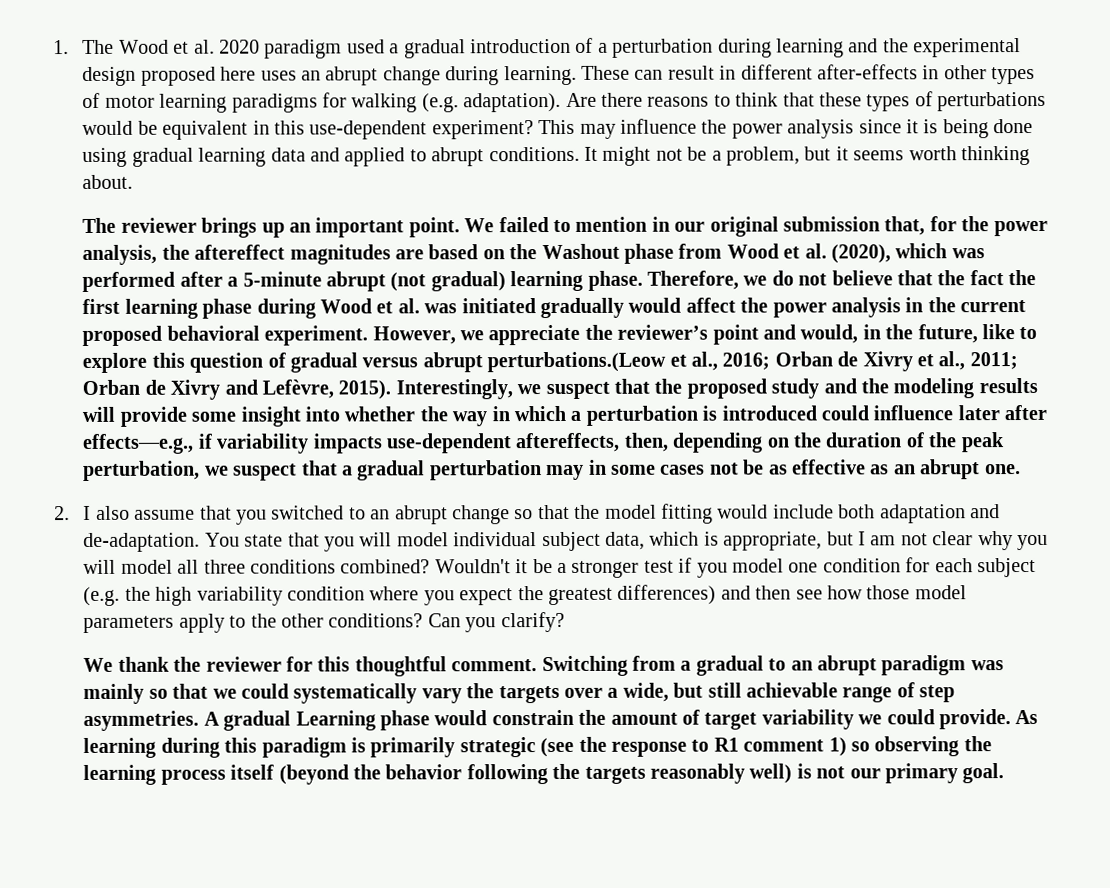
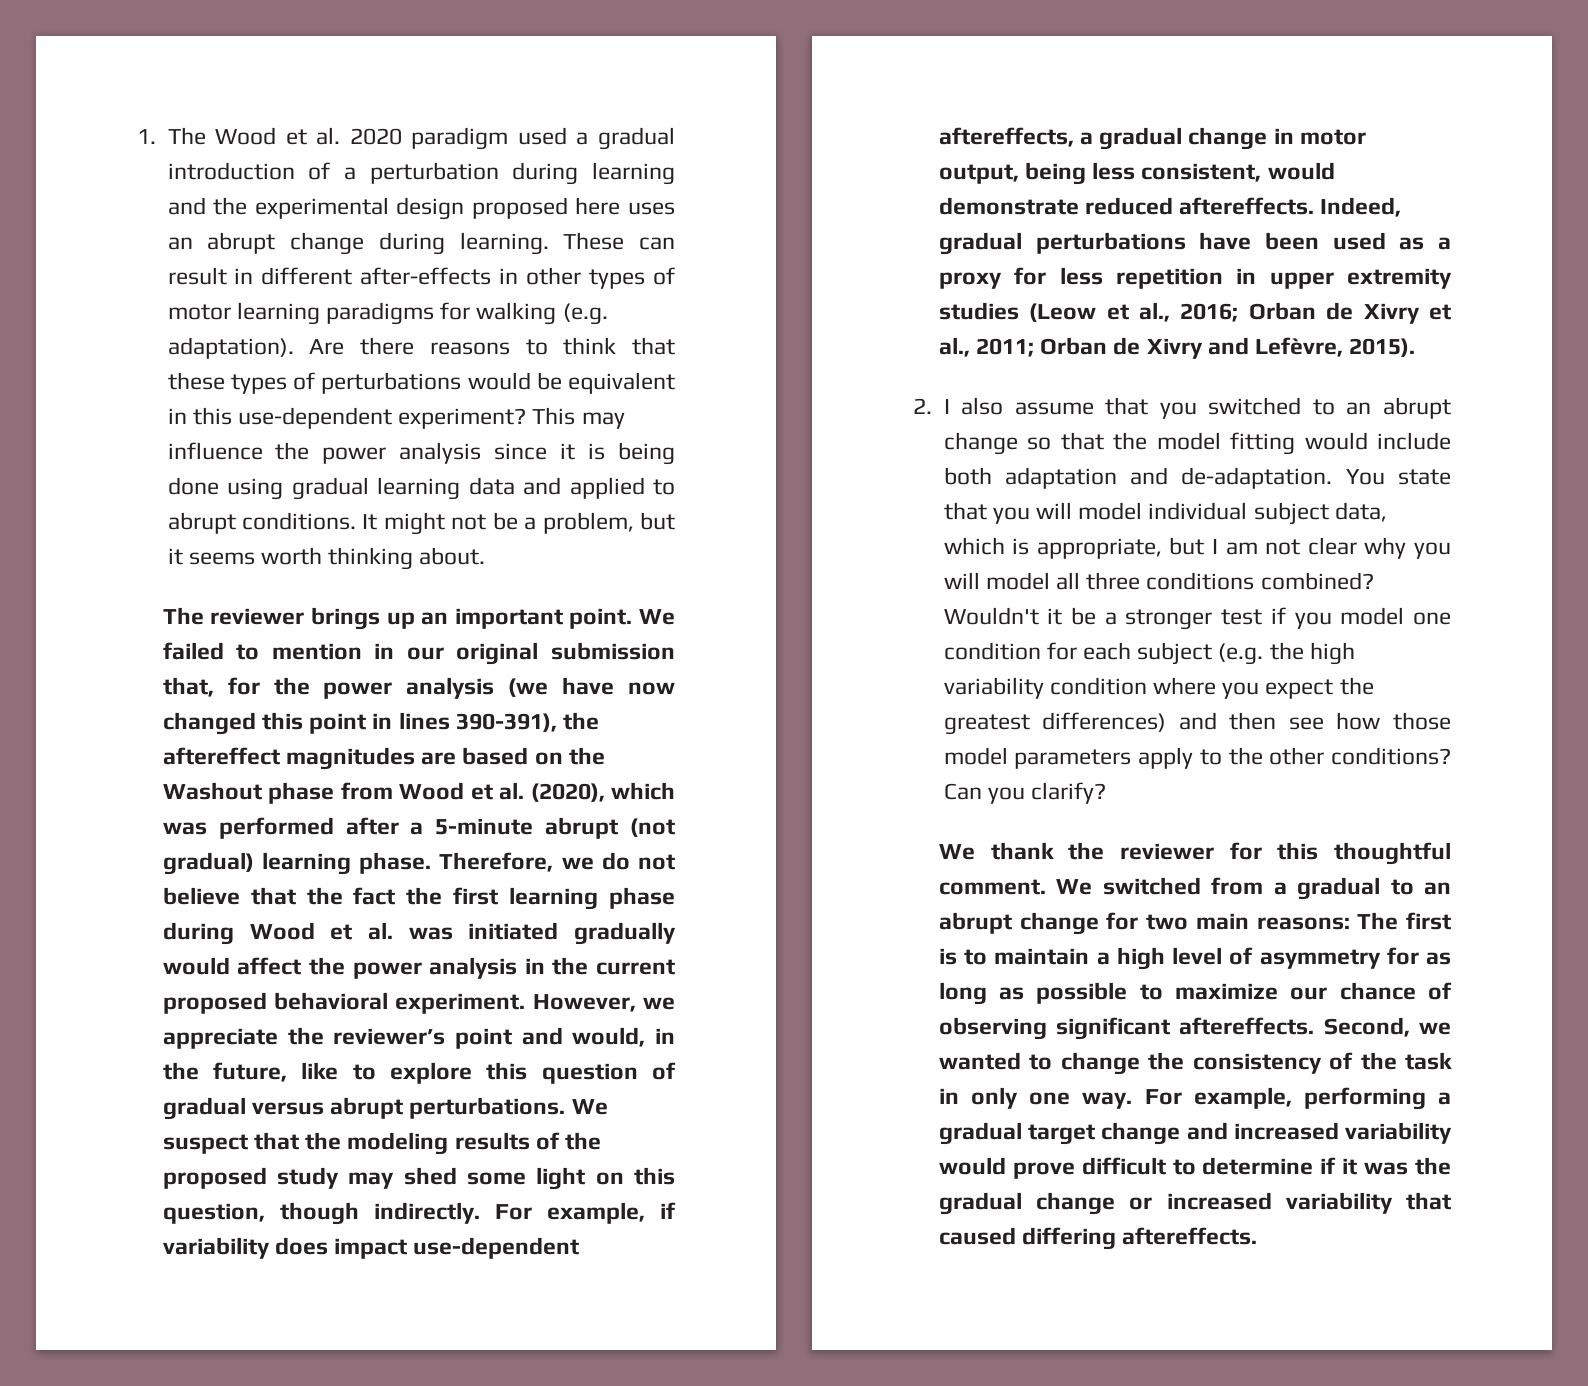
[82,244,158,265] analysis, -> [406,677,675,699] [162,712,557,735] analysis (we have now changed this point in lines 390-391),
[487,351,667,373] perturbations.(Leow -> [409,1097,608,1119] [162,1132,602,1155] [162,1167,675,1190] [162,1202,676,1225] [162,1237,580,1259] [938,127,1366,150] [938,162,1335,185] [938,197,1402,217] [938,232,1451,255] [938,267,1452,289] [938,302,1097,322] perturbations. We suspect that the modeling results of the proposed study may shed some light on this question, though indirectly. For example, if variability does impact use-dependent aftereffects, a gradual change in motor output, being less consistent, would demonstrate reduced aftereffects. Indeed, gradual perturbations have been used as a proxy for less repetition in upper extremity studies (Leow
[395,377,1038,400] [82,404,1048,427] [82,432,1005,454] [83,459,1021,481] Interestingly, we suspect that the proposed study and the modeling results will provide some insight into whether the way in which a perturbation is introduced could influence later after effects—e.g., if variability impacts use-dependent aftereffects, then, depending on the duration of the peak perturbation, we suspect that a gradual perturbation may in some cases not be as effective as an abrupt one. -> (1416, 347) none
[541,655,628,677] Switching -> [1056,877,1201,895] We switched
[881,655,1004,676] [83,682,956,704] [83,709,1039,731] [83,736,992,758] [83,763,1005,785] paradigm was mainly so that we could systematically vary the targets over a wide, but still achievable range of step asymmetries. A gradual Learning phase would constrain the amount of target variability we could provide. As learning during this paradigm is primarily strategic (see the response to R1 comment 1) so observing the learning process itself (beyond the behavior following the targets reasonably well) is not our primary goal. -> [1019,912,1451,935] [938,947,1451,970] [938,982,1452,1005] [938,1017,1451,1040] [938,1052,1452,1075] [938,1087,1451,1110] [938,1122,1452,1145] [938,1157,1451,1179] [938,1192,1451,1215] [938,1227,1258,1250] change for two main reasons: The first is to maintain a high level of asymmetry for as long as possible to maximize our chance of observing significant aftereffects. Second, we wanted to change the consistency of the task in only one way. For example, performing a gradual target change and increased variability would prove difficult to determine if it was the gradual change or increased variability that caused differing aftereffects.

